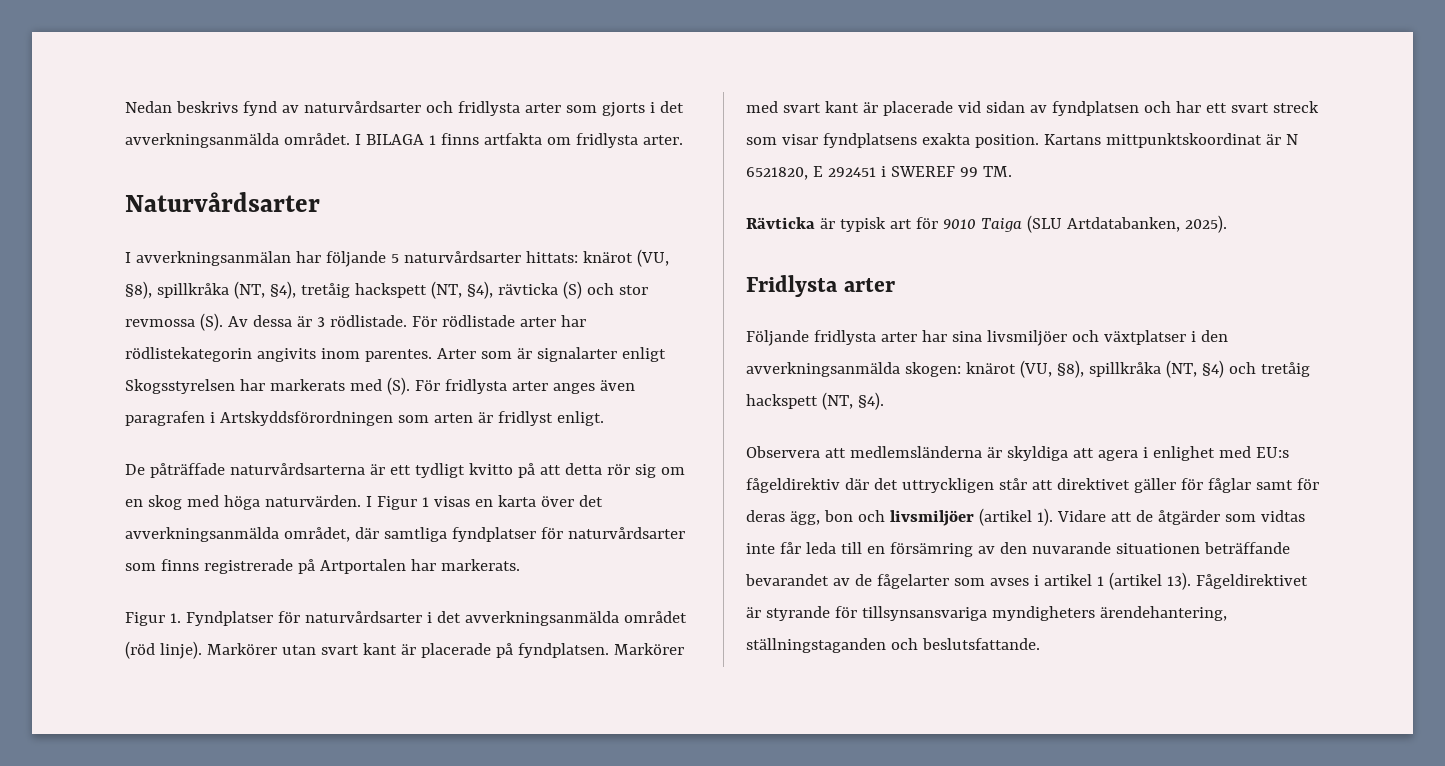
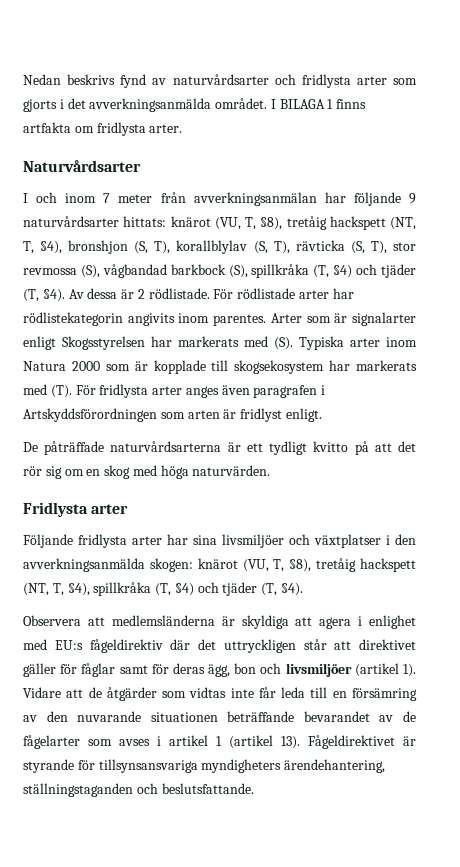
(131, 257) none -> [36,192,186,203] och inom 7 meter från
[390,254,399,263] 5 -> [409,193,416,204] 9
[125,281,648,299] [125,313,223,331] §8), spillkråka (NT, §4), tretåig hackspett (NT, §4), rävticka (S) och stor revmossa (S). -> [245,216,416,230] [23,240,416,254] [23,264,417,278] [23,289,65,302] T, §8), tretåig hackspett (NT, T, §4), bronshjon (S, T), korallblylav (S, T), rävticka (S, T), stor revmossa (S), vågbandad barkbock (S), spillkråka (T, §4) och tjäder (T, §4).
[316,317,325,327] 3 -> [137,289,145,299] 2
(410, 386) none -> [299,336,417,350] [23,360,417,374] [23,384,72,398] Typiska arter inom Natura 2000 som är kopplade till skogsekosystem har markerats med (T).
[564,463,602,475] detta -> [398,441,417,452] det
[365,495,603,510] [125,527,685,542] [125,559,520,574] [125,611,687,626] [125,641,684,659] [746,101,1319,116] [746,133,1298,148] [746,166,1012,180] [746,215,1227,233] I Figur 1 visas en karta över det avverkningsanmälda området, där samtliga fyndplatser för naturvårdsarter som finns registrerade på Artportalen har markerats. // Figur 1. Fyndplatser för naturvårdsarter i det avverkningsanmälda området (röd linje). Markörer utan svart kant är placerade på fyndplatsen. Markörer med svart kant är placerade vid sidan av fyndplatsen och har ett svart streck som visar fyndplatsens exakta position. Kartans mittpunktskoordinat är N 6521820, E 292451 i SWEREF 99 TM. // Rävticka är typisk art för 9010 Taiga (SLU Artdatabanken, 2025). -> (271, 470) none
[1056,360,1310,378] [746,392,853,410] §8), spillkråka (NT, §4) och tretåig hackspett (NT, -> [273,558,416,572] [23,582,278,596] T, §8), tretåig hackspett (NT, T, §4), spillkråka (T, §4) och tjäder (T,

